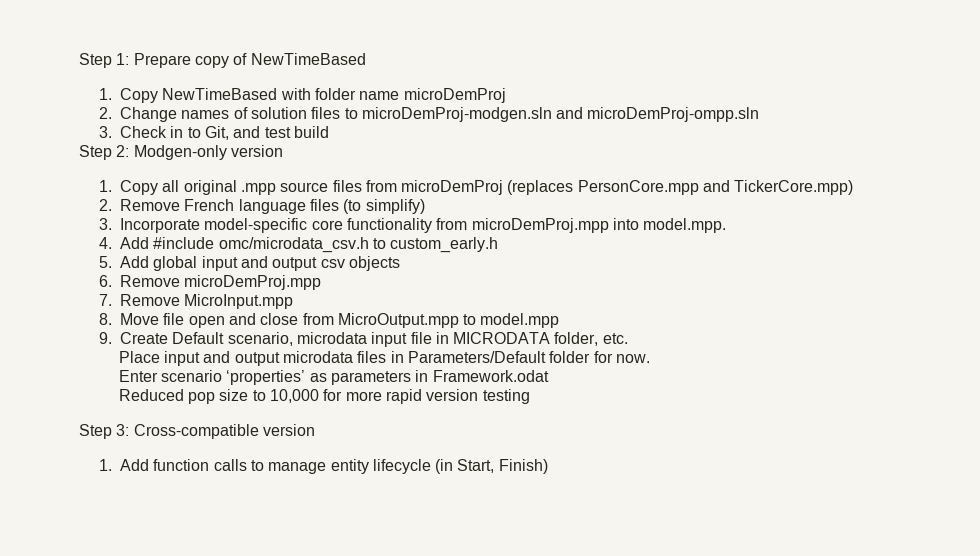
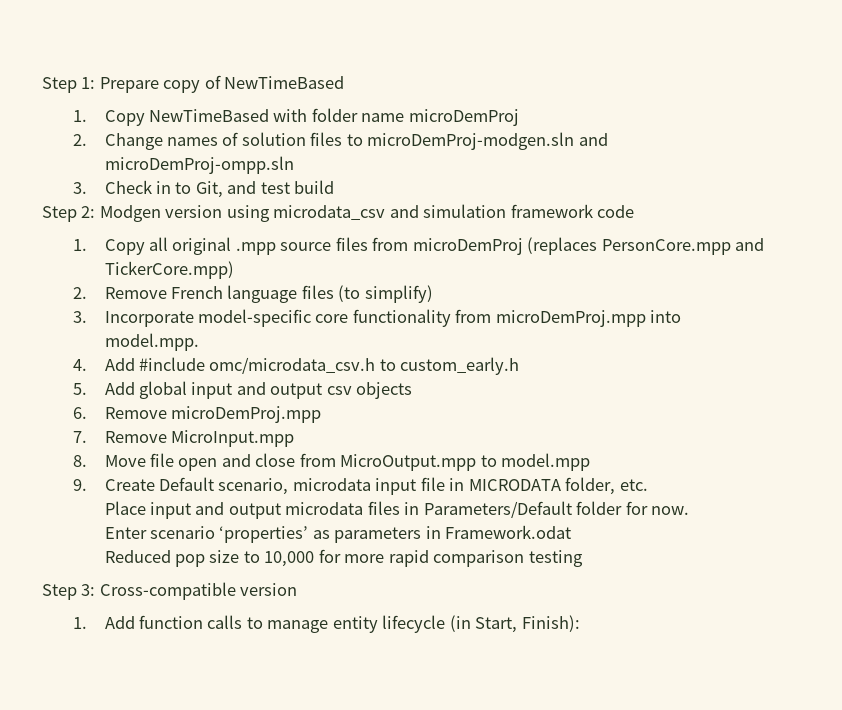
[133,145,283,160] Modgen-only version -> [99,204,635,222] Modgen version using microdata_csv and simulation framework code
[426,389,479,401] version -> [433,550,525,567] comparison
[498,459,548,474] Finish) -> [521,615,580,632] Finish):

